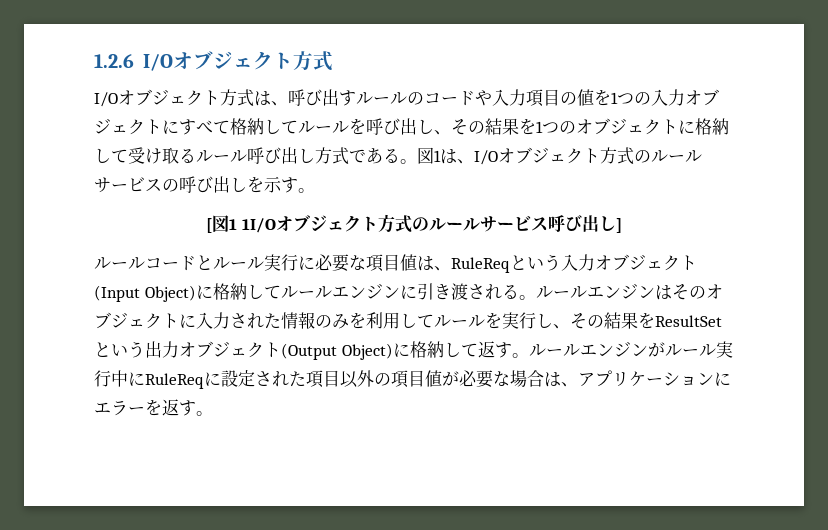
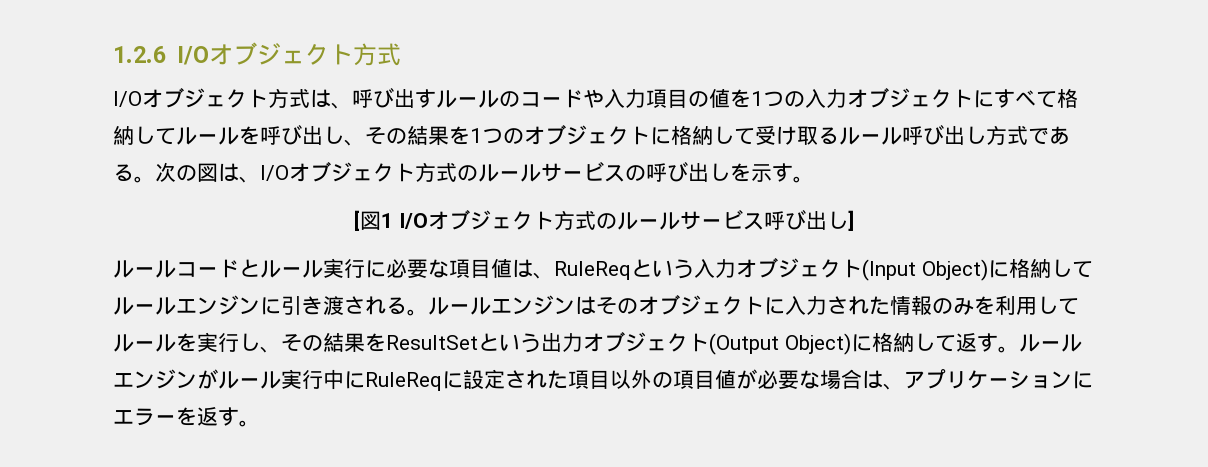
[417,147,441,164] 図1 -> [155,162,218,182] 次の図
[241,218,276,233] 1I/O -> [399,213,428,229] I/O

